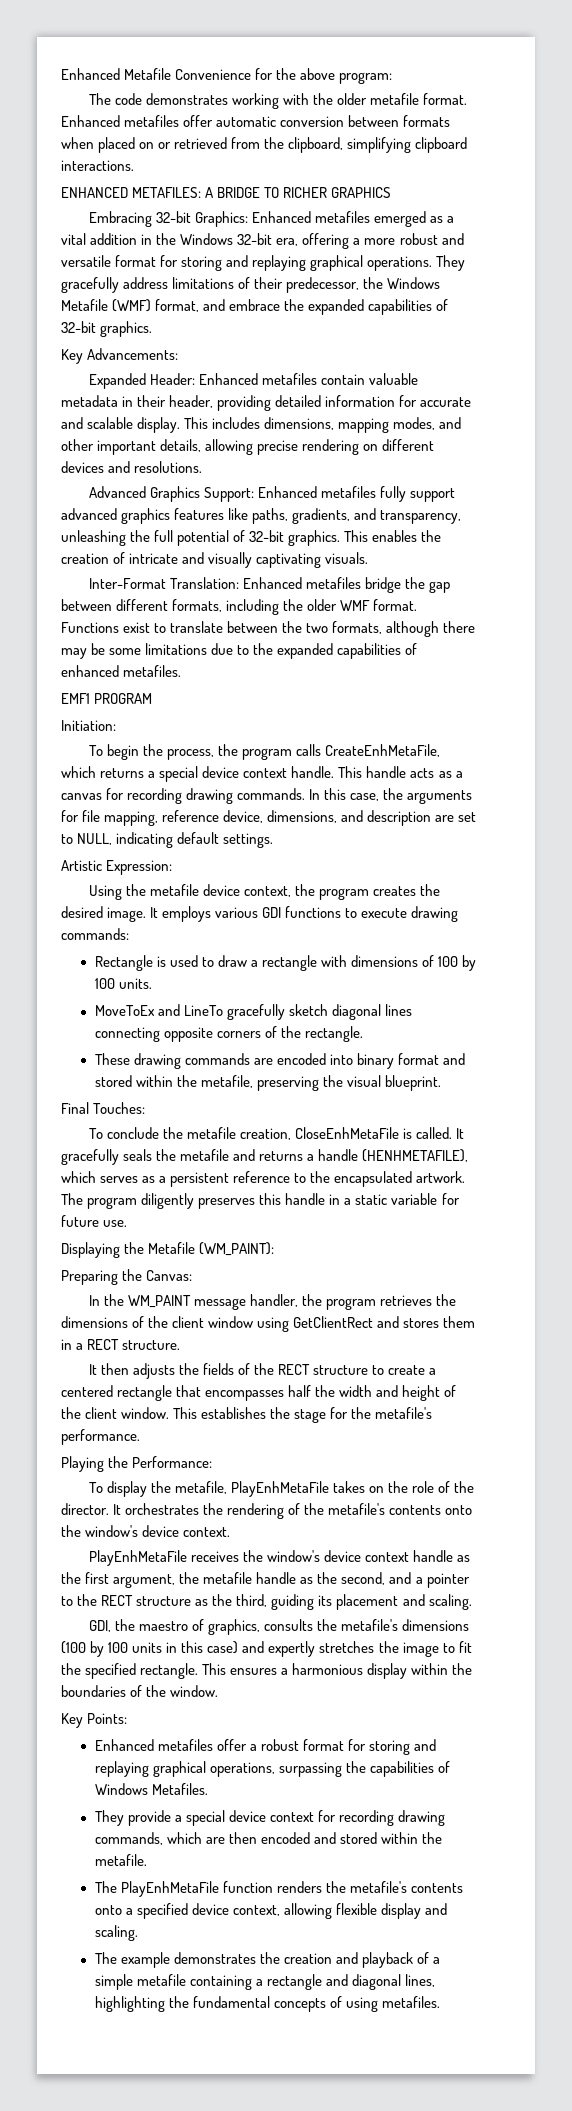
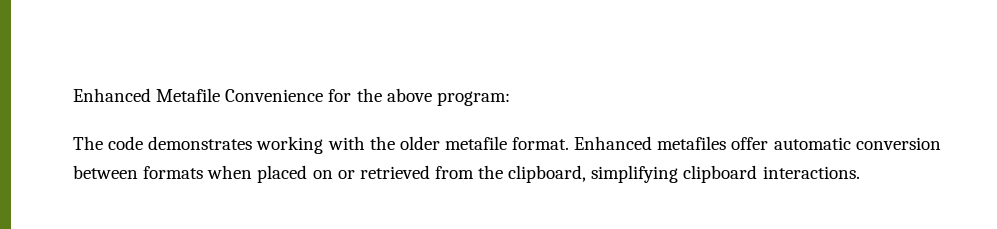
[61,187,392,198] [88,211,454,227] [61,233,464,249] [61,255,466,271] [61,277,441,293] [61,299,449,315] [61,321,153,337] [61,348,179,364] [88,373,418,389] [61,395,472,411] [61,417,462,433] [61,439,435,455] [61,461,203,473] [88,486,455,502] [61,508,462,524] [61,530,442,546] [61,552,369,568] [88,577,450,593] [61,599,418,615] [61,621,476,637] [61,643,418,659] [61,665,182,677] [61,693,153,704] [61,720,116,731] [88,744,440,760] [61,766,463,782] [61,788,473,804] [61,810,477,826] [61,832,274,848] [61,860,173,875] [88,884,440,900] [61,906,459,922] [61,928,129,940] [94,955,477,971] [94,978,152,989] [94,1004,412,1020] [94,1026,363,1042] [94,1053,466,1069] [94,1075,442,1091] [61,1102,146,1114] [88,1127,464,1140] [61,1149,469,1165] [61,1171,466,1187] [61,1193,460,1209] [61,1215,128,1227] [61,1242,275,1258] [61,1269,193,1285] [88,1294,456,1310] [61,1316,476,1332] [61,1339,181,1350] [88,1363,437,1379] [61,1385,457,1401] [61,1407,433,1423] [61,1429,140,1445] [61,1456,213,1472] [88,1481,475,1497] [61,1503,473,1519] [61,1525,231,1537] [88,1550,470,1566] [61,1572,470,1588] [61,1594,472,1610] [88,1619,469,1635] [61,1641,472,1657] [61,1663,473,1679] [61,1685,219,1697] [61,1713,128,1728] [94,1739,437,1755] [94,1761,451,1777] [94,1783,208,1795] [94,1810,446,1826] [94,1832,443,1845] [94,1854,147,1866] [94,1881,464,1897] [94,1903,448,1919] [94,1925,138,1941] [94,1952,441,1968] [94,1974,436,1990] [94,1996,441,2012] // ENHANCED METAFILES: A BRIDGE TO RICHER GRAPHICS // Embracing 32-bit Graphics: Enhanced metafiles emerged as a vital addition in the Windows 32-bit era, offering a more robust and versatile format for storing and replaying graphical operations. They gracefully address limitations of their predecessor, the Windows Metafile (WMF) format, and embrace the expanded capabilities of 32-bit graphics. // Key Advancements: // Expanded Header: Enhanced metafiles contain valuable metadata in their header, providing detailed information for accurate and scalable display. This includes dimensions, mapping modes, and other important details, allowing precise rendering on different devices and resolutions. // Advanced Graphics Support: Enhanced metafiles fully support advanced graphics features like paths, gradients, and transparency, unleashing the full potential of 32-bit graphics. This enables the creation of intricate and visually captivating visuals. // Inter-Format Translation: Enhanced metafiles bridge the gap between different formats, including the older WMF format. Functions exist to translate between the two formats, although there may be some limitations due to the expanded capabilities of enhanced metafiles. // EMF1 PROGRAM // Initiation: // To begin the process, the program calls CreateEnhMetaFile, which returns a special device context handle. This handle acts as a canvas for recording drawing commands. In this case, the arguments for file mapping, reference device, dimensions, and description are set to NULL, indicating default settings. // Artistic Expression: // Using the metafile device context, the program creates the desired image. It employs various GDI functions to execute drawing commands: // Rectangle is used to draw a rectangle with dimensions of 100 by 100 units. // MoveToEx and LineTo gracefully sketch diagonal lines connecting opposite corners of the rectangle. // These drawing commands are encoded into binary format and stored within the metafile, preserving the visual blueprint. // Final Touches: // To conclude the metafile creation, CloseEnhMetaFile is called. It gracefully seals the metafile and returns a handle (HENHMETAFILE), which serves as a persistent reference to the encapsulated artwork. The program diligently preserves this handle in a static variable for future use. // Displaying the Metafile (WM_PAINT): // Preparing the Canvas: // In the WM_PAINT message handler, the program retrieves the dimensions of the client window using GetClientRect and stores them in a RECT structure. // It then adjusts the fields of the RECT structure to create a centered rectangle that encompasses half the width and height of the client window. This establishes the stage for the metafile's performance. // Playing the Performance: // To display the metafile, PlayEnhMetaFile takes on the role of the director. It orchestrates the rendering of the metafile's contents onto the window's device context. // PlayEnhMetaFile receives the window's device context handle as the first argument, the metafile handle as the second, and a pointer to the RECT structure as the third, guiding its placement and scaling. // GDI, the maestro of graphics, consults the metafile's dimensions (100 by 100 units in this case) and expertly stretches the image to fit the specified rectangle. This ensures a harmonious display within the boundaries of the window. // Key Points: // Enhanced metafiles offer a robust format for storing and replaying graphical operations, surpassing the capabilities of Windows Metafiles. // They provide a special device context for recording drawing commands, which are then encoded and stored within the metafile. // The PlayEnhMetaFile function renders the metafile's contents onto a specified device context, allowing flexible display and scaling. // The example demonstrates the creation and playback of a simple metafile containing a rectangle and diagonal lines, highlighting the fundamental concepts of using metafiles. -> (860, 172) none

